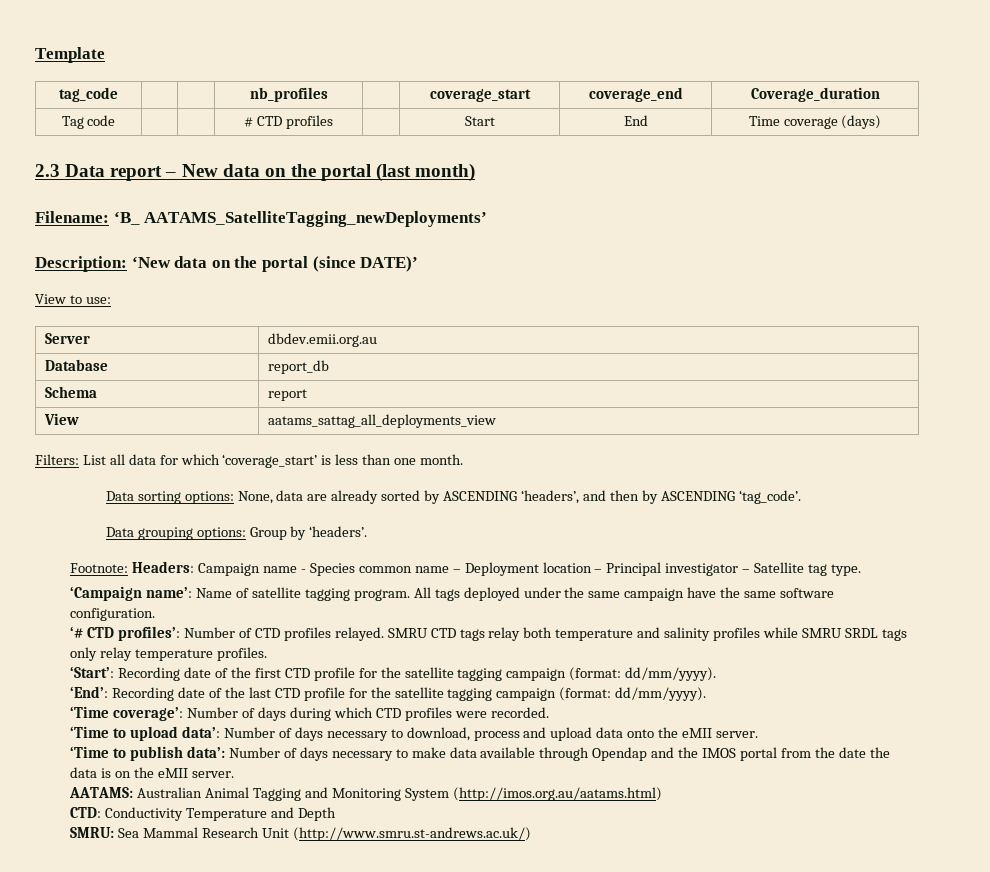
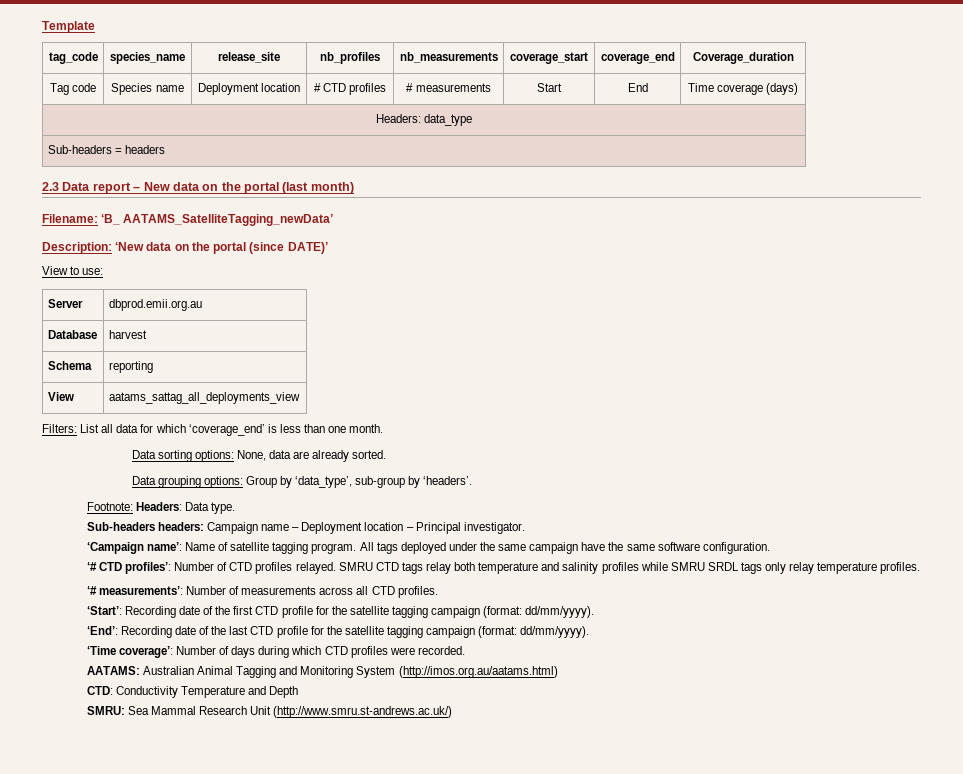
(118, 94) | -> [110,52,185,64] [218,52,280,63] species_name | release_site
(328, 94) none -> [399,52,498,63] nb_measurements
(116, 120) | -> [111,83,184,95] [197,83,301,95] Species name | Deployment location
(333, 122) none -> [406,83,491,92] # measurements
(882, 122) none -> [375,114,473,126] [47,145,165,154] // Headers: data_type // Sub-headers = headers
[144,211,488,227] AATAMS_SatelliteTagging_newDeployments’ -> [123,214,334,226] AATAMS_SatelliteTagging_newData’
[268,333,378,347] dbdev.emii.org.au -> [108,299,202,311] dbprod.emii.org.au
[268,360,330,374] report_db -> [108,330,147,339] harvest
[268,389,308,401] report -> [108,361,153,373] reporting
[222,454,318,468] ‘coverage_start’ -> [188,424,265,436] ‘coverage_end’
[381,490,801,504] sorted by ASCENDING ‘headers’, and then by ASCENDING ‘tag_code’. -> [352,450,387,459] sorted.
(307, 533) none -> [295,476,421,488] ‘data_type’, sub-group by
[198,562,861,576] Campaign name - Species common name – Deployment location – Principal investigator – Satellite tag type. -> [185,502,236,514] [86,522,525,534] Data type. // Sub-headers headers: Campaign name – Deployment location – Principal investigator.
(268, 654) none -> [86,586,438,598] // ‘# measurements’: Number of measurements across all CTD profiles.
[70,726,758,741] [70,746,890,761] [70,767,234,778] // ‘Time to upload data’: Number of days necessary to download, process and upload data onto the eMII server. // ‘Time to publish data’: Number of days necessary to make data available through Opendap and the IMOS portal from the date the data is on the eMII server. -> (465, 650) none

